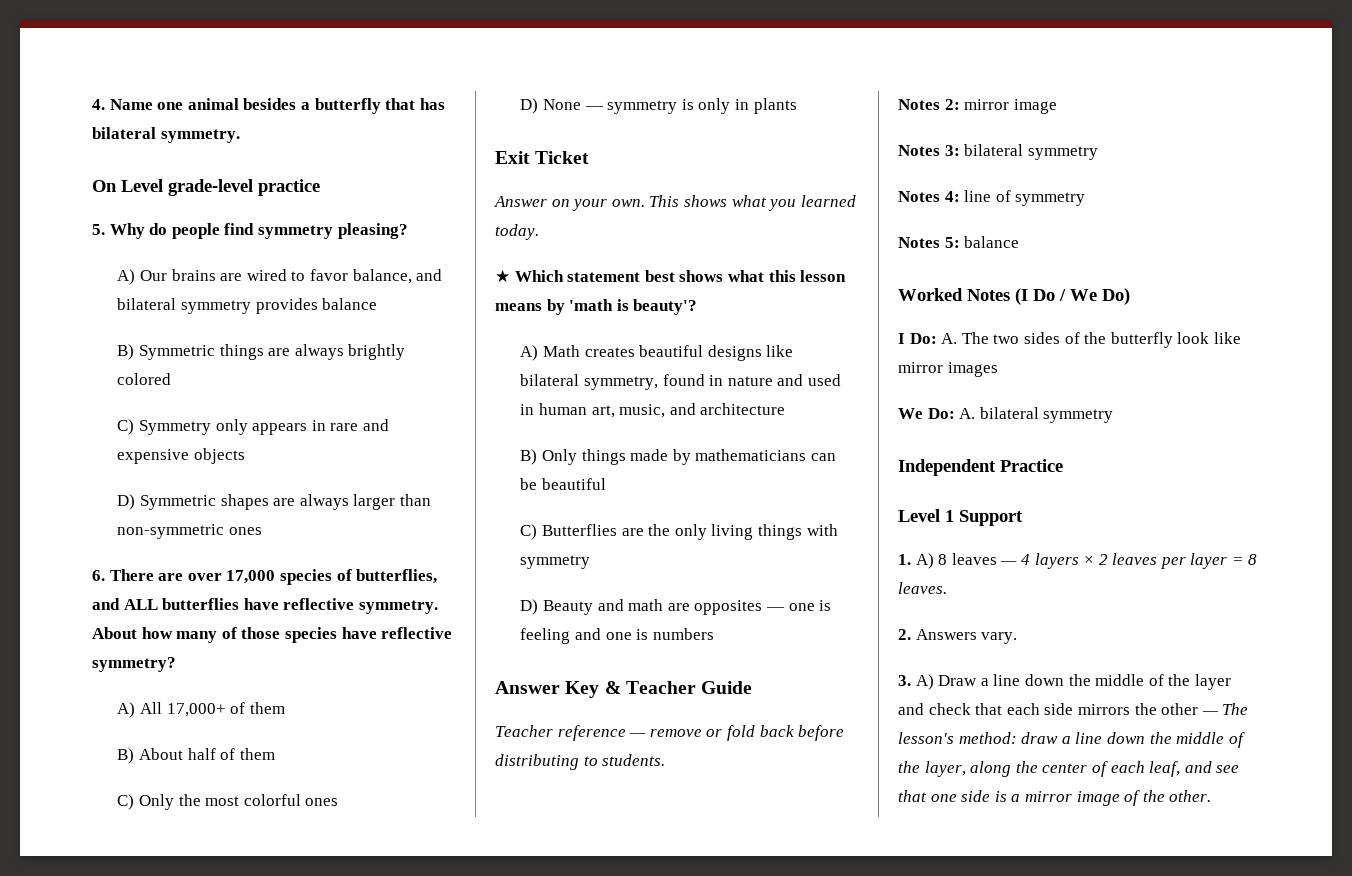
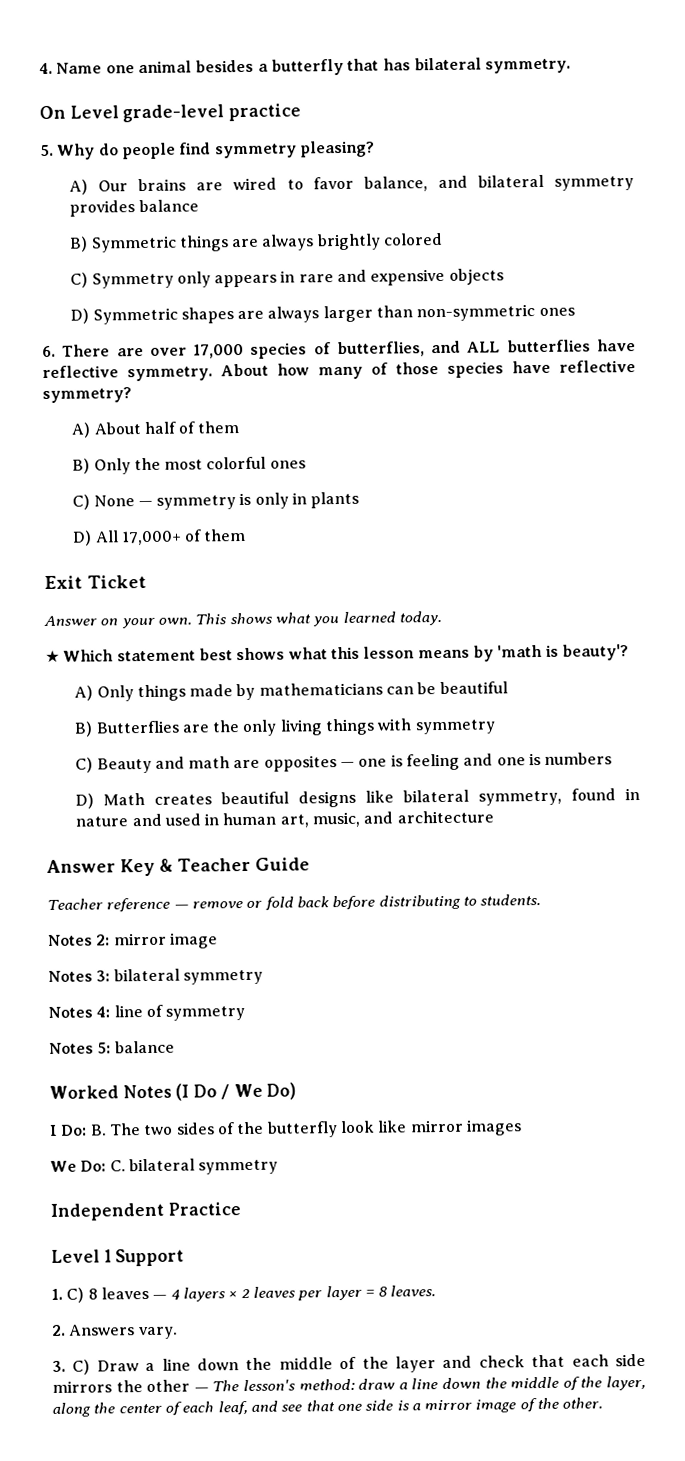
[140,702,285,717] [117,748,135,764] All 17,000+ of them // B) -> (92, 430) none
[117,794,135,810] C) -> [72,458,91,474] B)
[520,98,539,114] D) -> [72,494,91,510] C)
(797, 106) none -> [72,528,247,546] // D) All 17,000+ of them
(539, 353) none -> [96,681,508,702] [74,718,496,737] [75,752,613,774] [75,793,95,809] Only things made by mathematicians can be beautiful // B) Butterflies are the only living things with symmetry // C) Beauty and math are opposites — one is feeling and one is numbers // D)
[520,449,837,465] [520,478,607,490] [520,524,838,540] [520,555,591,569] [520,599,832,615] [520,628,714,644] // B) Only things made by mathematicians can be beautiful // C) Butterflies are the only living things with symmetry // D) Beauty and math are opposites — one is feeling and one is numbers -> (494, 817) none
[941,333,958,344] A. -> [89,1124,107,1136] B.
[959,408,976,419] A. -> [109,1160,126,1172] C.
[915,553,934,569] A) -> [66,1287,85,1303] C)
[915,674,934,690] A) -> [72,1359,91,1375] C)

